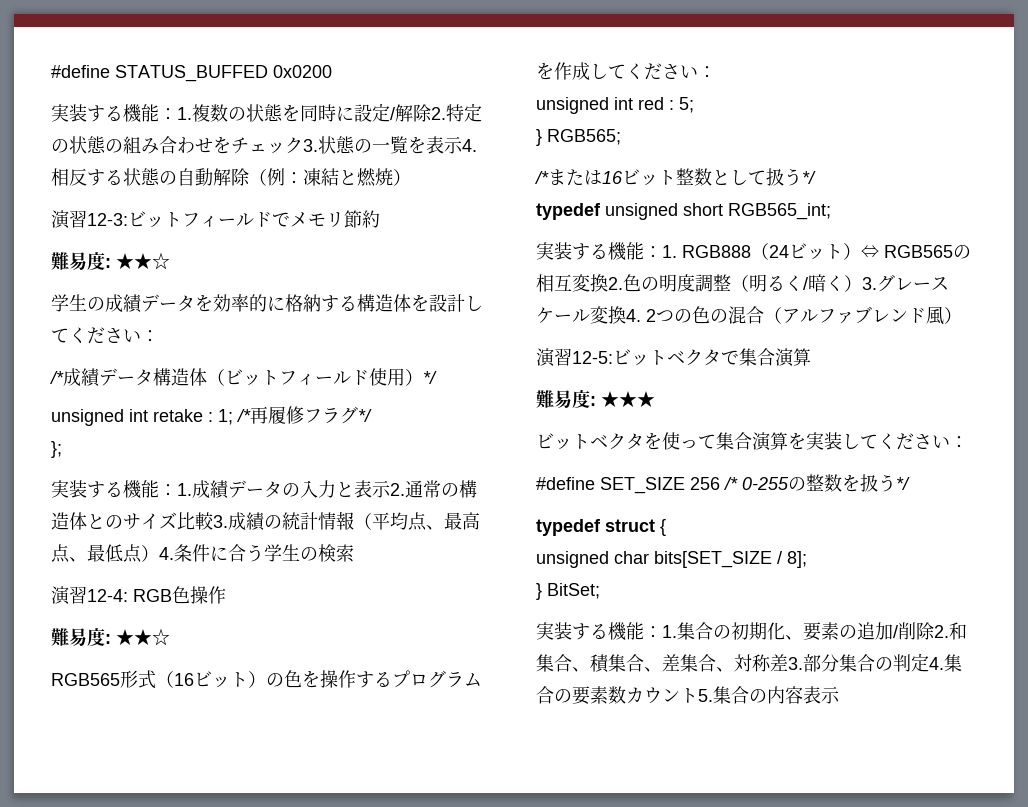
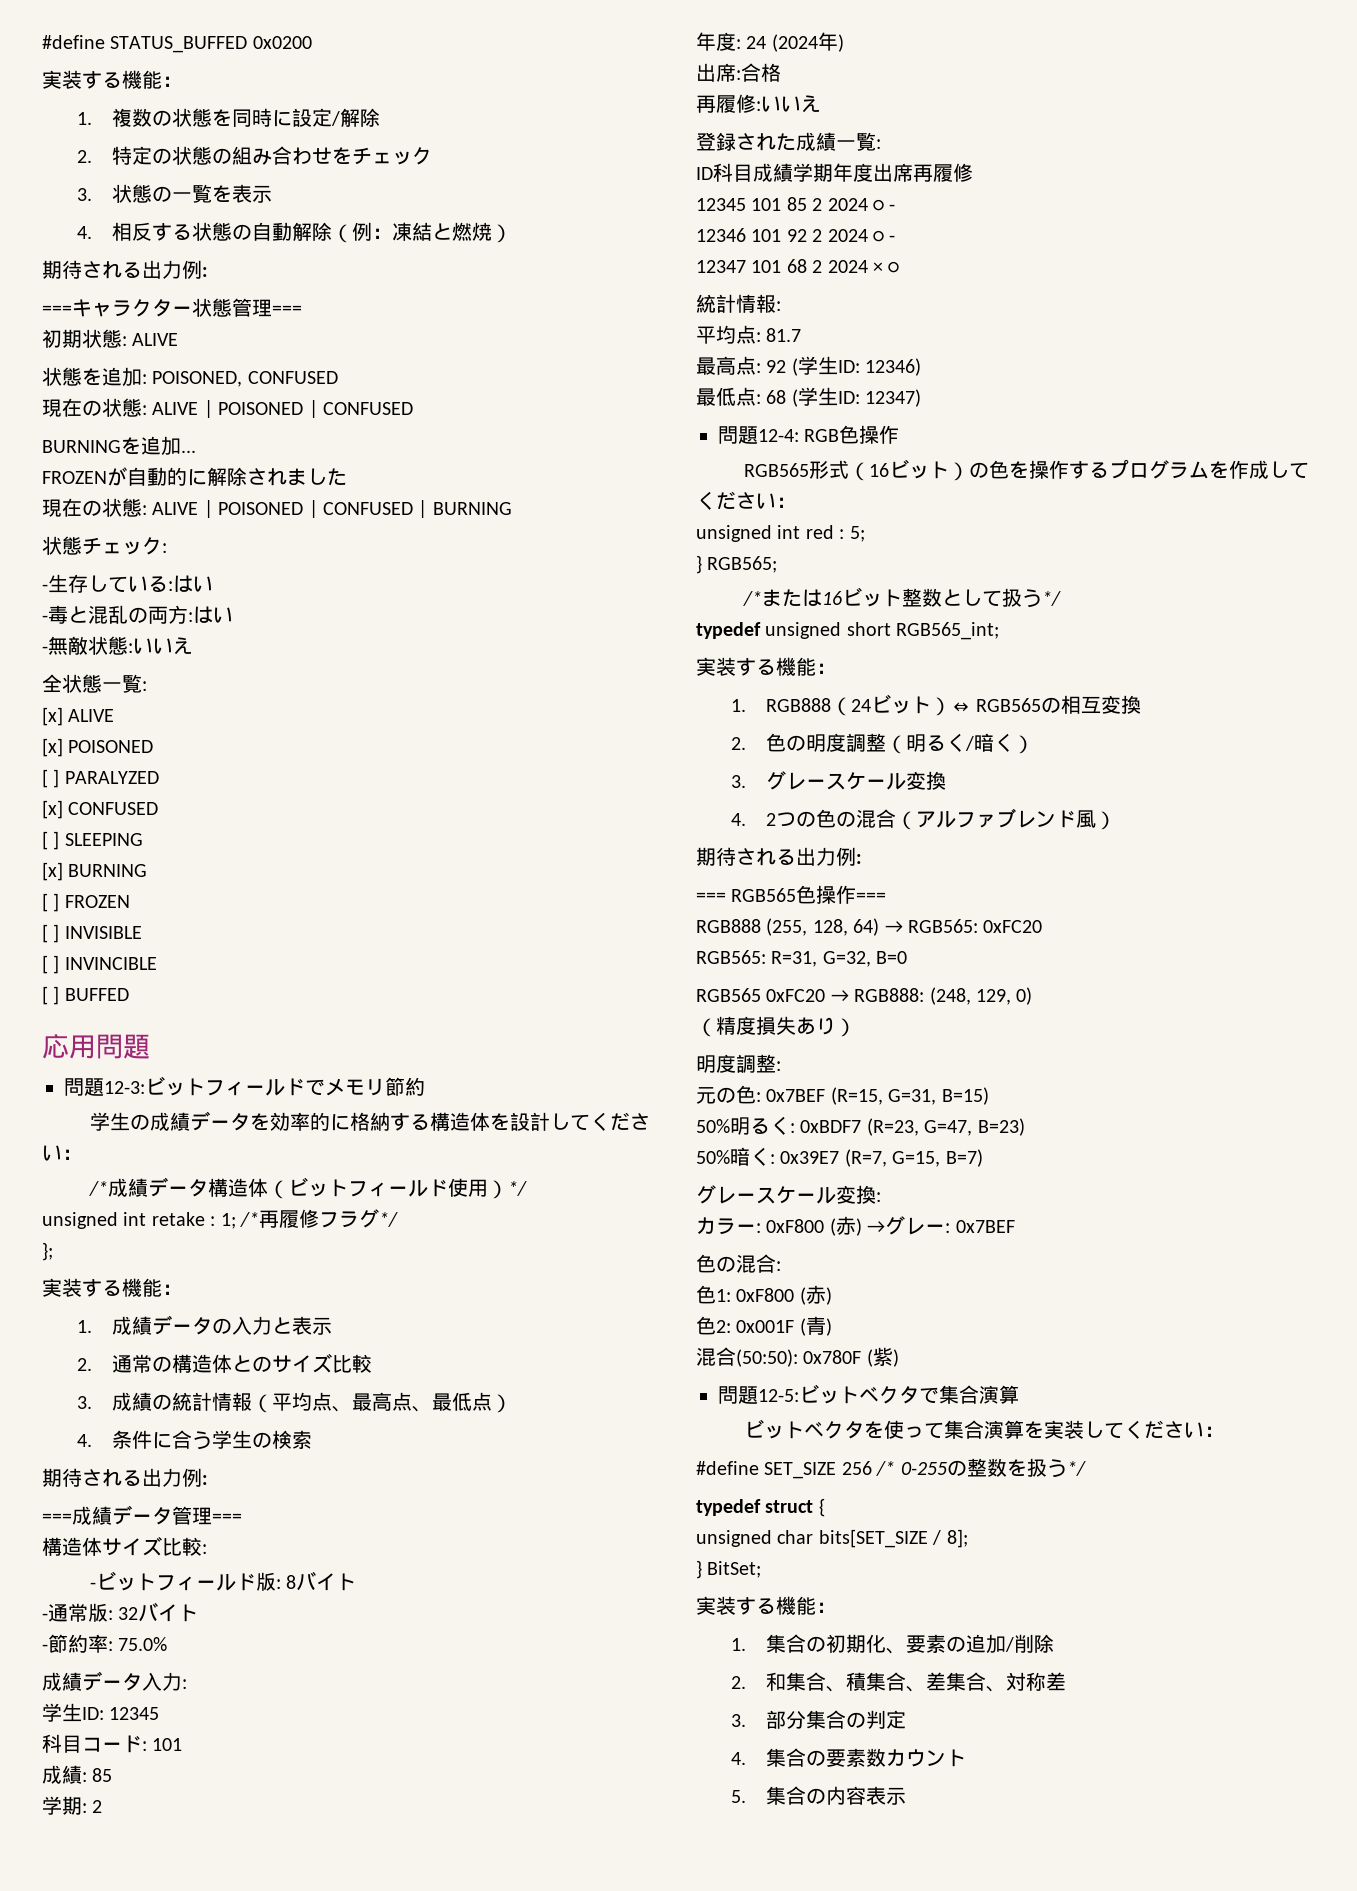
(177, 114) none -> (182, 81) //
(432, 113) none -> (380, 117) //
(303, 145) none -> (432, 156) //
(463, 145) none -> (272, 194) //
[51,210,87,229] 演習 -> [42,260,208,279] [42,298,302,317] [42,329,179,348] [42,367,338,387] [42,398,413,418] [42,436,196,456] [42,467,347,486] [42,498,512,518] [42,536,167,555] [42,574,213,593] [42,605,233,624] [42,636,193,655] [42,674,147,693] [42,707,115,726] [42,738,154,757] [42,769,159,788] [42,800,159,819] [42,831,143,850] [42,862,148,881] [42,893,130,912] [42,924,142,943] [42,955,157,974] [42,986,129,1005] [42,1034,150,1059] [64,1078,104,1096] 期待される出力例: // ===キャラクター状態管理=== // 初期状態: ALIVE // 状態を追加: POISONED, CONFUSED // 現在の状態: ALIVE | POISONED | CONFUSED // BURNINGを追加... // FROZENが自動的に解除されました // 現在の状態: ALIVE | POISONED | CONFUSED | BURNING // 状態チェック: // -生存している:はい // -毒と混乱の両方:はい // -無敵状態:いいえ // 全状態一覧: // [x] ALIVE // [x] POISONED // [ ] PARALYZED // [x] CONFUSED // [ ] SLEEPING // [x] BURNING // [ ] FROZEN // [ ] INVISIBLE // [ ] INVINCIBLE // [ ] BUFFED // 応用問題 // 問題
[51,252,170,271] // 難易度: ★★☆ -> (425, 1086) none
(177, 490) none -> (182, 1289) //
(391, 489) none -> (332, 1326) //
(214, 521) none -> (372, 1363) //
(159, 553) none -> (512, 1403) //
[51,586,87,605] 演習 -> [42,1468,208,1487] [42,1505,242,1525] [42,1536,207,1556] [89,1571,357,1591] [42,1602,199,1622] [42,1634,168,1653] [42,1671,187,1691] [42,1703,160,1722] [42,1734,183,1753] [42,1765,113,1784] [42,1796,103,1815] [696,32,844,52] [696,63,781,82] [696,94,821,113] [696,132,881,151] [696,163,973,182] [696,197,896,211] [696,228,896,242] [696,259,900,273] [696,294,781,313] [696,325,802,344] [696,356,922,376] [696,387,922,407] [718,426,758,444] 期待される出力例: // ===成績データ管理=== // 構造体サイズ比較: // -ビットフィールド版: 8バイト // -通常版: 32バイト // -節約率: 75.0% // 成績データ入力: // 学生ID: 12345 // 科目コード: 101 // 成績: 85 // 学期: 2 // 年度: 24 (2024年) // 出席:合格 // 再履修:いいえ // 登録された成績一覧: // ID科目成績学期年度出席再履修 // 12345 101 85 2 2024 ○ - // 12346 101 92 2 2024 ○ - // 12347 101 68 2 2024 × ○ // 統計情報: // 平均点: 81.7 // 最高点: 92 (学生ID: 12346) // 最低点: 68 (学生ID: 12347) // 問題
[51,628,170,647] // 難易度: ★★☆ -> (900, 434) none
(662, 252) none -> (836, 668) //
(608, 283) none -> (1141, 704) //
(862, 283) none -> (1034, 744) //
(626, 315) none -> (946, 780) //
[536,348,572,367] 演習 -> [696,847,862,866] [696,885,887,904] [696,918,1043,936] [696,950,908,967] [696,987,1033,1005] [696,1016,856,1037] [696,1054,781,1073] [696,1085,989,1105] [696,1116,1025,1136] [696,1147,983,1167] [696,1185,881,1204] [696,1216,1015,1236] [696,1254,781,1273] [696,1285,832,1305] [696,1316,832,1336] [696,1347,899,1367] [718,1386,758,1404] 期待される出力例: // === RGB565色操作=== // RGB888 (255, 128, 64) → RGB565: 0xFC20 // RGB565: R=31, G=32, B=0 // RGB565 0xFC20 → RGB888: (248, 129, 0) // （精度損失あり） // 明度調整: // 元の色: 0x7BEF (R=15, G=31, B=15) // 50%明るく: 0xBDF7 (R=23, G=47, B=23) // 50%暗く: 0x39E7 (R=7, G=15, B=7) // グレースケール変換: // カラー: 0xF800 (赤) →グレー: 0x7BEF // 色の混合: // 色1: 0xF800 (赤) // 色2: 0x001F (青) // 混合(50:50): 0x780F (紫) // 問題
[536,390,655,409] // 難易度: ★★★ -> (1019, 1394) none
(662, 632) none -> (836, 1607) //
(935, 631) none -> (1054, 1643) //
(788, 663) none -> (1066, 1681) //
(929, 662) none -> (906, 1719) //
(698, 695) none -> (966, 1758) //

